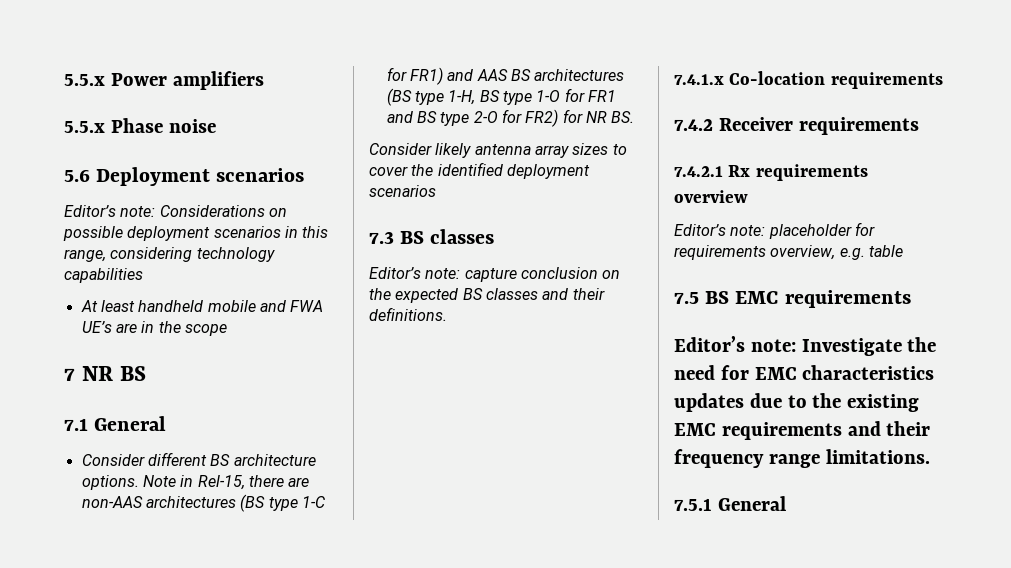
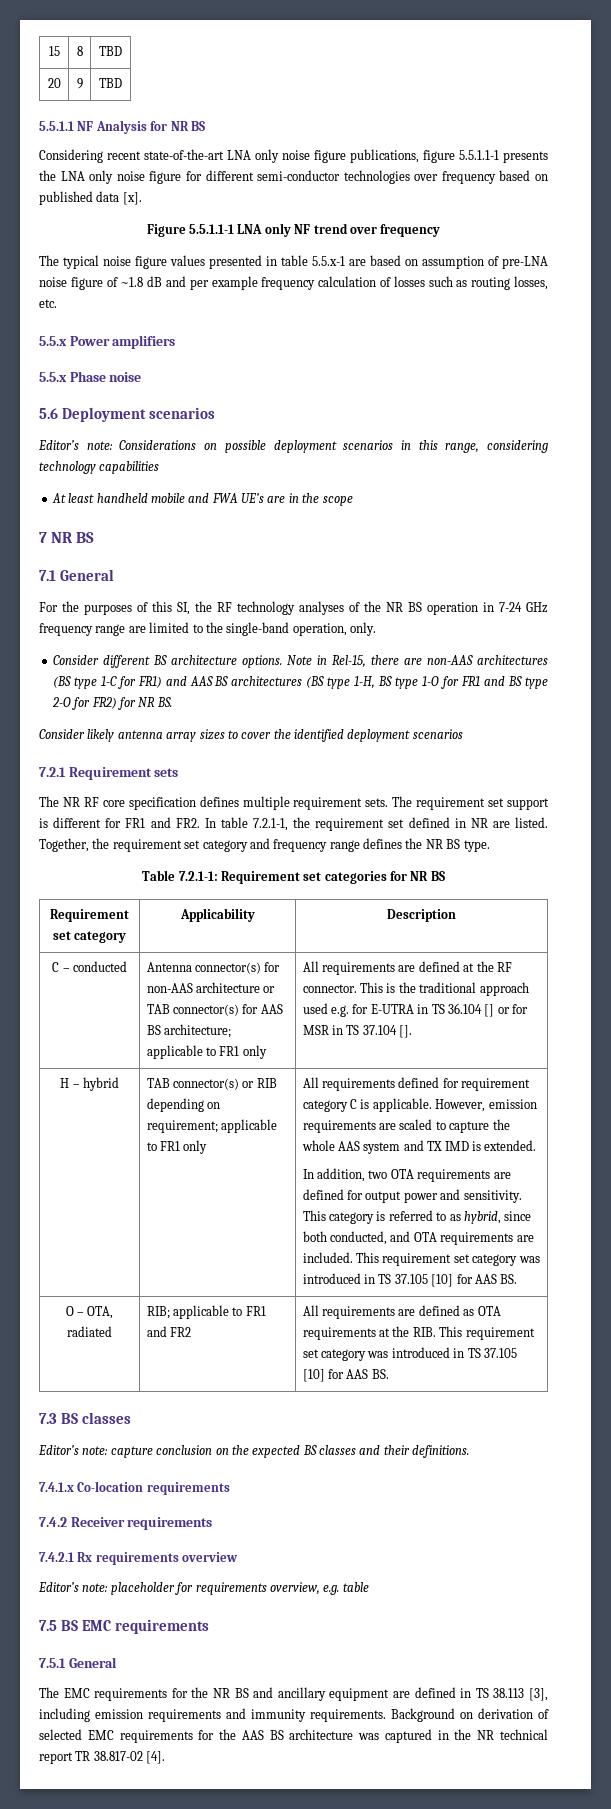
(64, 80) none -> [48,46,60,56] [76,46,83,56] [99,46,122,56] [47,78,61,88] [76,78,83,89] [99,78,122,88] [39,120,205,134] [39,149,548,163] [39,170,548,184] [39,191,142,205] [146,223,441,237] [39,255,548,269] [39,276,549,290] [39,299,57,308] 15 | 8 | TBD // 20 | 9 | TBD // 5.5.1.1 NF Analysis for NR BS // Considering recent state-of-the-art LNA only noise figure publications, figure 5.5.1.1-1 presents the LNA only noise figure for different semi-conductor technologies over frequency based on published data [x]. // Figure 5.5.1.1-1 LNA only NF trend over frequency // The typical noise figure values presented in table 5.5.x-1 are based on assumption of pre-LNA noise figure of ~1.8 dB and per example frequency calculation of losses such as routing losses, etc. //
(167, 423) none -> [39,601,548,615] [39,622,376,636] // For the purposes of this SI, the RF technology analyses of the NR BS operation in 7-24 GHz frequency range are limited to the single-band operation, only.
(436, 191) none -> [39,767,179,780] [39,796,549,810] [39,817,548,831] [39,838,490,852] [142,870,445,884] [50,909,129,922] [52,931,127,943] [179,908,255,922] [387,909,456,922] [52,961,127,972] [146,962,281,974] [146,982,276,993] [146,1004,283,1016] [146,1024,232,1038] [146,1045,267,1059] [302,961,512,975] [302,982,529,996] [302,1003,529,1017] [302,1025,413,1038] [60,1077,119,1091] [146,1078,277,1090] [146,1098,221,1112] [146,1119,278,1133] [146,1140,208,1154] [302,1077,531,1091] [302,1098,537,1112] [302,1119,510,1133] [301,1140,537,1154] [302,1168,511,1182] [302,1189,522,1203] [302,1210,532,1224] [302,1231,534,1245] [302,1252,540,1266] [302,1273,518,1287] [65,1306,114,1319] [67,1326,112,1337] [146,1305,266,1319] [146,1326,192,1337] [302,1305,501,1319] [302,1326,535,1340] [302,1347,517,1361] [302,1369,389,1382] // 7.2.1 Requirement sets // The NR RF core specification defines multiple requirement sets. The requirement set support is different for FR1 and FR2. In table 7.2.1-1, the requirement set defined in NR are listed. Together, the requirement set category and frequency range defines the NR BS type. // Table 7.2.1-1: Requirement set categories for NR BS // Requirement set category | Applicability | Description // C – conducted | Antenna connector(s) for non-AAS architecture or TAB connector(s) for AAS BS architecture; applicable to FR1 only | All requirements are defined at the RF connector. This is the traditional approach used e.g. for E-UTRA in TS 36.104 [] or for MSR in TS 37.104 []. // H – hybrid | TAB connector(s) or RIB depending on requirement; applicable to FR1 only | All requirements defined for requirement category C is applicable. However, emission requirements are scaled to capture the whole AAS system and TX IMD is extended. // In addition, two OTA requirements are defined for output power and sensitivity. This category is referred to as hybrid, since both conducted, and OTA requirements are included. This requirement set category was introduced in TS 37.105 [10] for AAS BS. // O – OTA, radiated | RIB; applicable to FR1 and FR2 | All requirements are defined as OTA requirements at the RIB. This requirement set category was introduced in TS 37.105 [10] for AAS BS.
[674,336,937,356] [674,365,935,380] [674,393,920,412] [674,421,931,440] [674,449,930,468] [674,496,786,511] Editor’s note: Investigate the need for EMC characteristics updates due to the existing EMC requirements and their frequency range limitations. // 7.5.1 General -> [39,1657,117,1668] [39,1687,549,1701] [39,1708,549,1722] [39,1729,548,1743] [39,1751,166,1764] 7.5.1 General // The EMC requirements for the NR BS and ancillary equipment are defined in TS 38.113 [3], including emission requirements and immunity requirements. Background on derivation of selected EMC requirements for the AAS BS architecture was captured in the NR technical report TR 38.817-02 [4].

